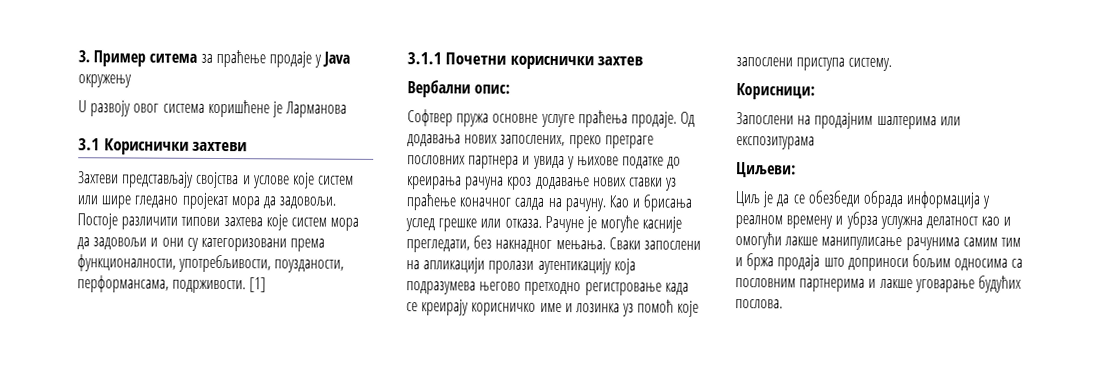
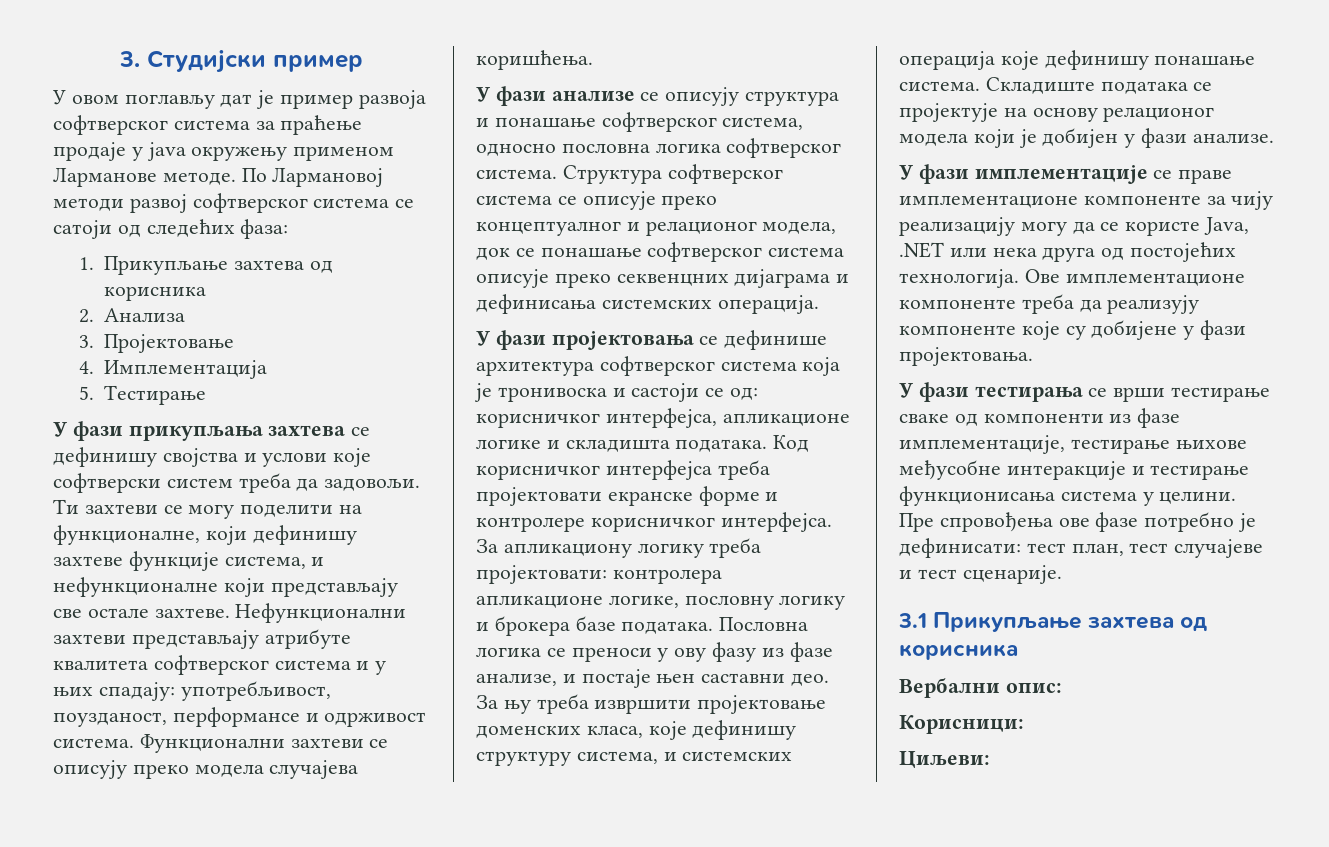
[78,50,198,67] 3. Пример ситема -> [119,50,363,73] [52,90,426,109] [53,115,250,135] 3. Студијски пример // У овом поглављу дат је пример развоја софтверског система
[322,51,351,67] Java -> [146,142,186,161] java
[78,99,348,118] [78,138,248,155] [78,171,355,189] [77,192,337,210] [77,213,360,231] [77,237,326,252] [77,254,345,273] [77,275,267,294] [407,52,644,70] [407,80,511,98] [407,109,696,128] [407,134,654,149] [407,155,682,170] [407,176,678,191] [406,193,693,212] [405,215,683,233] [406,235,701,253] [406,257,636,275] [406,281,689,296] [406,299,700,317] [736,57,893,72] [736,83,815,100] [736,112,961,130] [736,136,815,150] [736,162,796,178] [735,190,991,209] [735,211,1012,230] [735,232,1021,251] [735,253,1024,272] [735,275,1022,293] [735,299,783,309] // U развоју овог система коришћене је Ларманова // 3.1 Кориснички захтеви // Захтеви представљају својства и услове које систем или шире гледано пројекат мора да задовољи. Постоје различити типови захтева које систем мора да задовољи и они су категоризовани према функционалности, употребљивости, поузданости, перформансама, подрживости. [1] // 3.1.1 Почетни кориснички захтев // Вербални опис: // Софтвер пружа основне услуге праћења продаје. Од додавања нових запослених, преко претраге пословних партнера и увида у њихове податке до креирања рачуна кроз додавање нових ставки уз праћење коначног салда на рачуну. Као и брисања услед грешке или отказа. Рачуне је могуће касније прегледати, без накнадног мењања. Сваки запослени на апликацији пролази аутентикацију која подразумева његово претходно регистровање када се креирају корисничко име и лозинка уз помоћ које запослени приступа систему. // Корисници: // Запослени на продајним шалтерима или експозитурама // Циљеви: // Циљ је да се обезбеди обрада информација у реалном времену и убрза услужна делатност као и омогући лакше манипулисање рачунима самим тим и бржа продаја што доприноси бољим односима са пословним партнерима и лакше уговарање будућих послова. -> [293,146,395,161] [53,167,384,187] [53,193,415,213] [53,219,289,239] [78,256,333,275] [104,286,207,301] [78,308,186,323] [78,334,235,353] [78,360,268,379] [78,385,207,405] [53,421,371,441] [53,447,372,467] [53,473,421,493] [53,499,363,519] [53,525,357,545] [53,551,325,571] [53,577,398,597] [53,603,407,623] [53,629,351,649] [53,655,387,675] [53,681,331,701] [53,707,427,727] [53,734,389,753] [53,760,359,779] [476,50,593,70] [476,86,840,106] [476,112,804,132] [476,138,842,158] [476,164,783,184] [476,191,718,210] [476,221,837,236] [476,242,845,262] [476,269,850,288] [476,294,819,314] [476,330,828,350] [476,356,841,376] [474,383,759,402] [476,408,850,428] [476,435,810,452] [476,460,770,480] [476,486,779,506] [476,512,832,532] [476,538,762,558] [476,565,722,584] [476,595,846,610] [476,616,809,636] [476,642,833,662] [476,669,830,688] [476,694,827,714] [476,720,797,740] [476,751,793,766] [899,50,1256,70] [899,77,1213,94] [899,103,1215,122] [899,128,1274,148] [899,164,1233,184] [899,191,1274,210] [899,217,1250,236] [899,242,1237,262] [899,269,1245,288] [899,294,1200,314] [899,320,1247,340] [899,347,1033,366] [899,382,1271,402] [899,408,1181,428] [899,435,1247,454] [899,460,1250,480] [899,486,1237,506] [899,512,1257,532] [899,538,1264,558] [899,565,1062,584] [898,612,1208,632] [899,644,1018,660] [899,678,1062,698] [899,715,1024,734] [899,751,990,769] применом Ларманове методе. По Лармановој методи развој софтверског система се сатоји од следећих фаза: // 1. Прикупљање захтева од корисника // 2. Анализа // 3. Пројектовање // 4. Имплементација // 5. Тестирање // У фази прикупљања захтева се дефинишу својства и услови које софтверски систем треба да задовољи. Ти захтеви се могу поделити на функционалне, који дефинишу захтеве функције система, и нефункционалне који представљају све остале захтеве. Нефункционални захтеви представљају атрибуте квалитета софтверског система и у њих спадају: употребљивост, поузданост, перформансе и одрживост система. Функционални захтеви се описују преко модела случајева коришћења. // У фази анализе се описују структура и понашање софтверског система, односно пословна логика софтверског система. Структура софтверског система се описује преко концептуалног и релационог модела, док се понашање софтверског система описује преко секвенцних дијаграма и дефинисања системских операција. // У фази пројектовања се дефинише архитектура софтверског система која је тронивоска и састоји се од: корисничког интерфејса, апликационе логике и складишта података. Код корисничког интерфејса треба пројектовати екранске форме и контролере корисничког интерфејса. За апликациону логику треба пројектовати: контролера апликационе логике, пословну логику и брокера базе података. Пословна логика се преноси у ову фазу из фазе анализе, и постаје њен саставни део. За њу треба извршити пројектовање доменских класа, које дефинишу структуру система, и системских операција које дефинишу понашање система. Складиште података се пројектује на основу релационог модела који је добијен у фази анализе. // У фази имплементације се праве имплементационе компоненте за чију реализацију могу да се користе Java, .NET или нека друга од постојећих технологија. Ове имплементационе компоненте треба да реализују компоненте које су добијене у фази пројектовања. // У фази тестирања се врши тестирање сваке од компоненти из фазе имплементације, тестирање њихове међусобне интеракције и тестирање функционисања система у целини. Пре спровођења ове фазе потребно је дефинисати: тест план, тест случајеве и тест сценарије. // 3.1 Прикупљање захтева од корисника // Вербални опис: // Корисници: // Циљеви:

